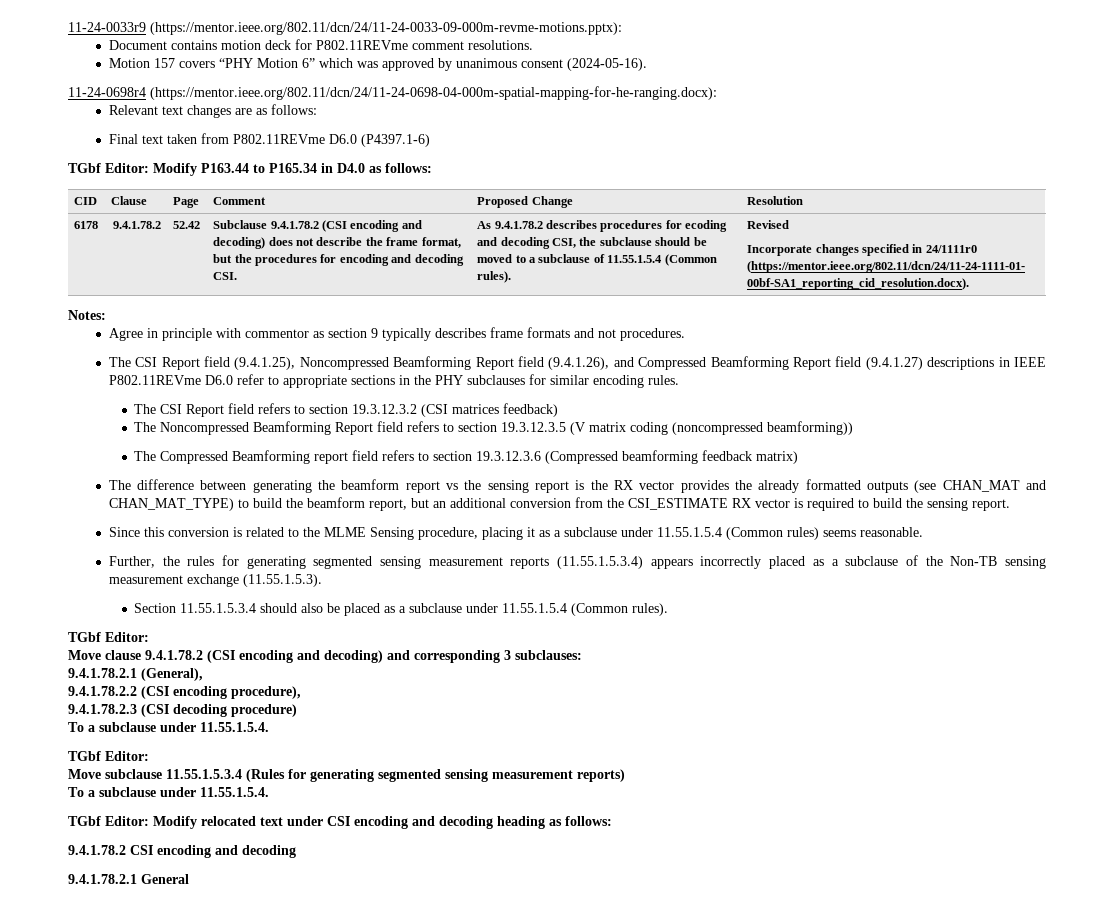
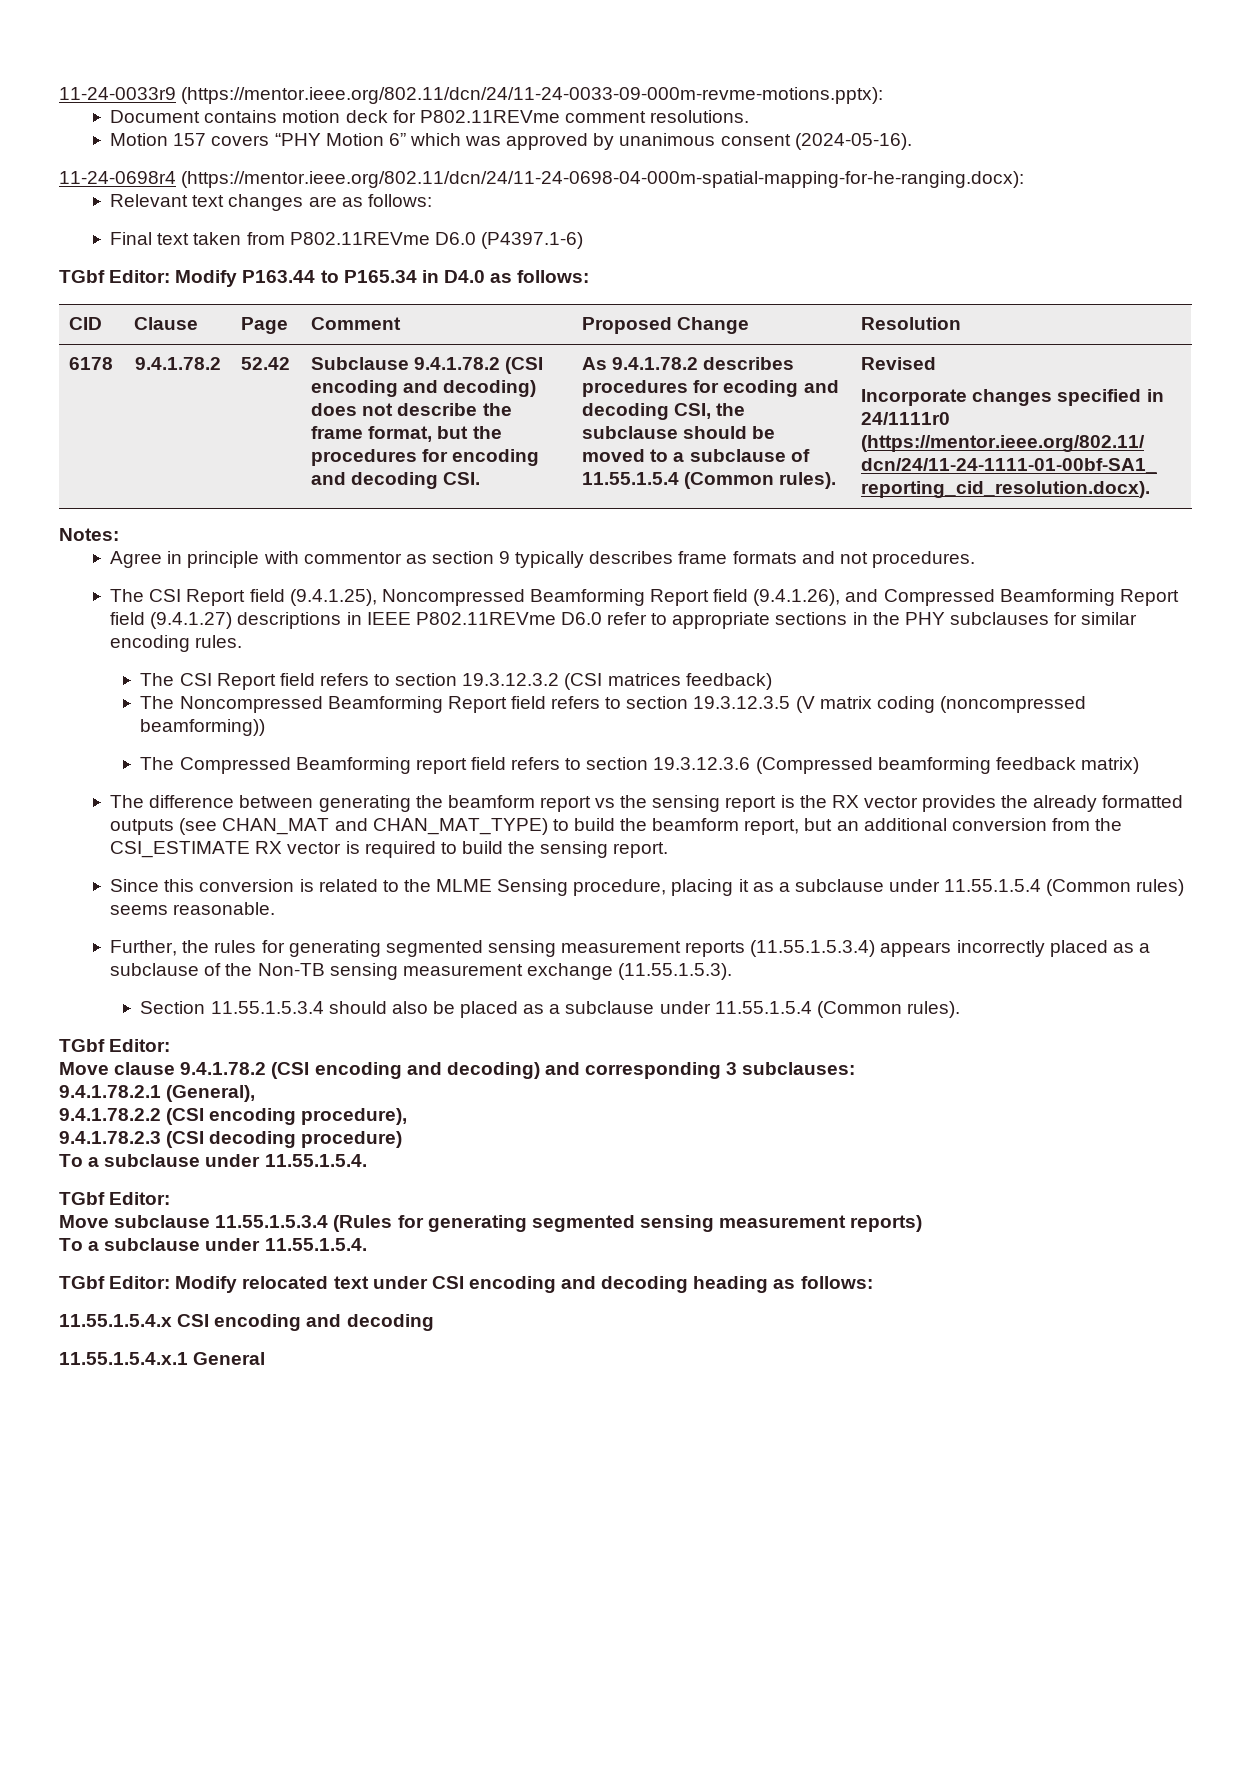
[68,845,126,855] 9.4.1.78.2 -> [59,1314,172,1327] 11.55.1.5.4.x
[68,874,137,884] 9.4.1.78.2.1 -> [59,1352,188,1365] 11.55.1.5.4.x.1

